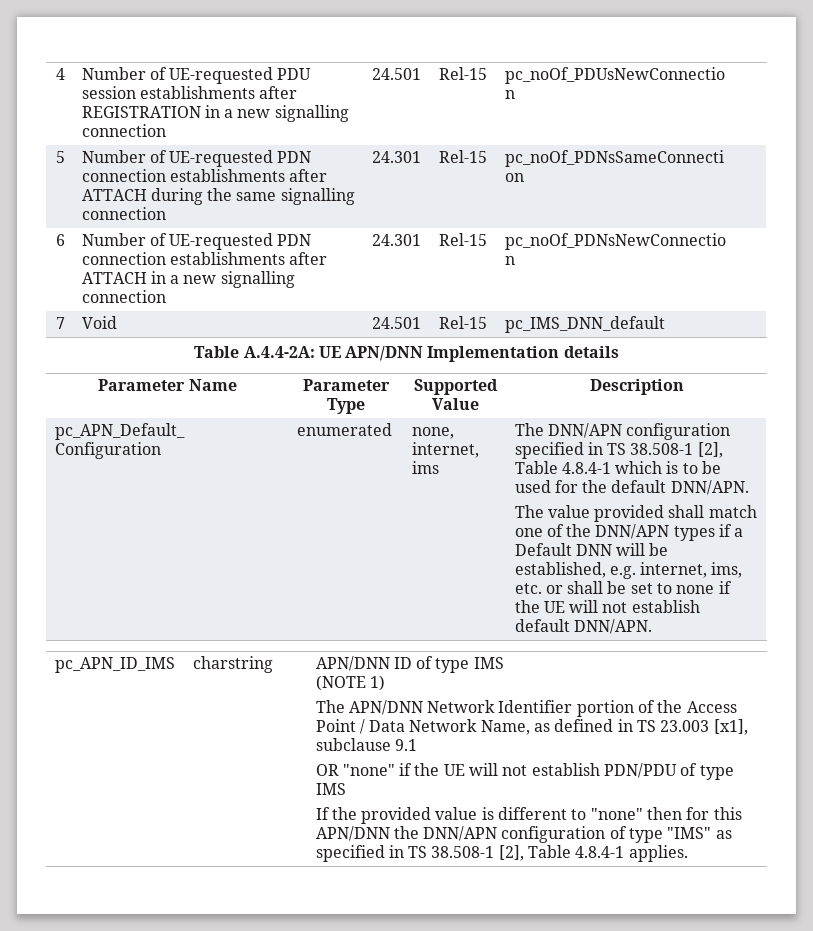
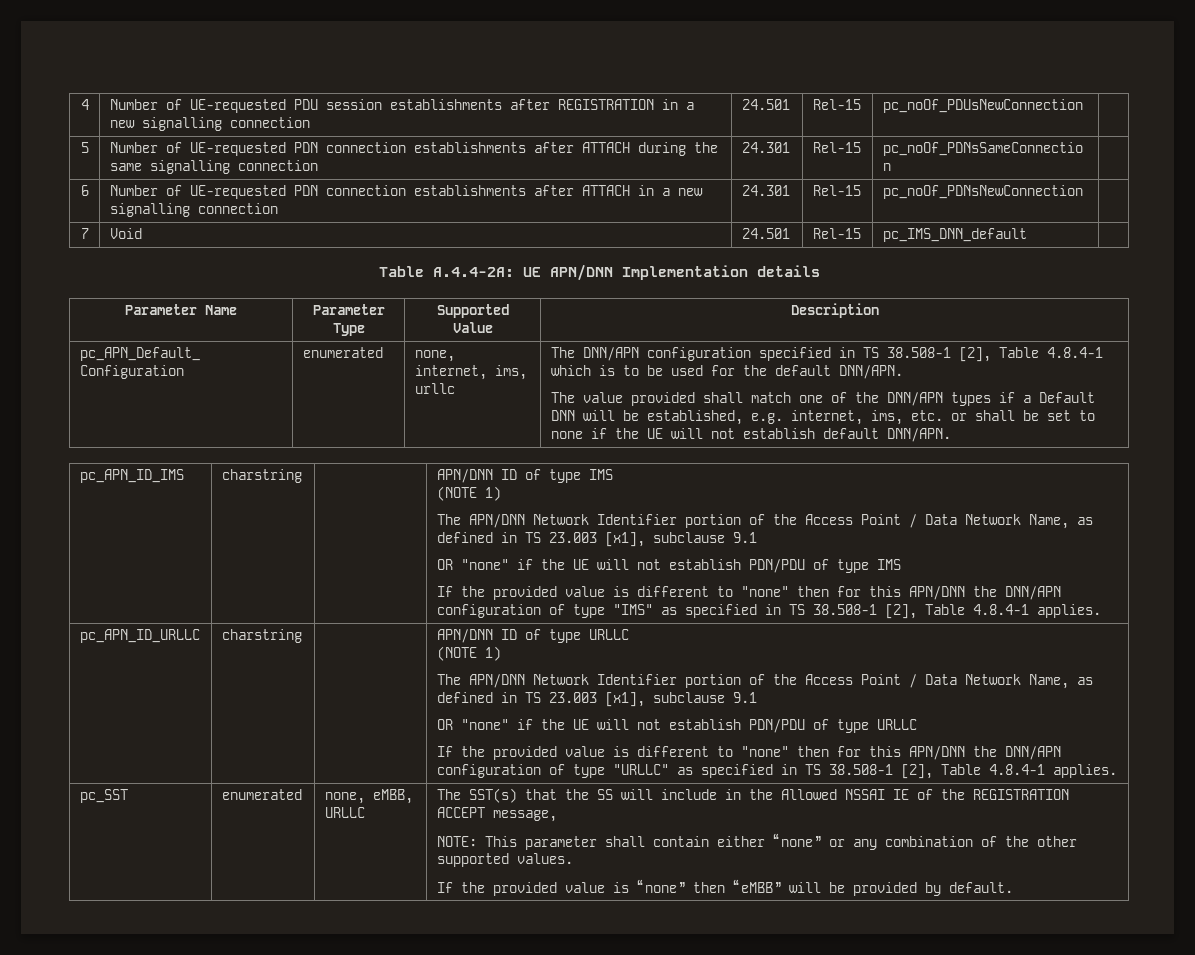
[411,461,439,474] ims -> [494,365,527,380] [414,383,455,394] ims, urllc
(688, 853) none -> [79,629,200,643] [221,629,302,643] [436,629,629,643] [436,646,501,661] [436,674,1093,689] [436,692,757,707] [436,719,917,733] [436,746,1061,760] [436,764,1117,779] [79,789,128,803] [221,789,302,800] [324,789,413,804] [324,807,365,818] [436,788,1069,803] [436,807,557,822] [436,833,1077,850] [436,853,573,867] [436,879,1013,896] // pc_APN_ID_URLLC | charstring | | APN/DNN ID of type URLLC // (NOTE 1) // The APN/DNN Network Identifier portion of the Access Point / Data Network Name, as defined in TS 23.003 [x1], subclause 9.1 // OR "none" if the UE will not establish PDN/PDU of type URLLC // If the provided value is different to "none" then for this APN/DNN the DNN/APN configuration of type "URLLC" as specified in TS 38.508-1 [2], Table 4.8.4-1 applies. // pc_SST | enumerated | none, eMBB, URLLC | The SST(s) that the SS will include in the Allowed NSSAI IE of the REGISTRATION ACCEPT message, // NOTE: This parameter shall contain either “none” or any combination of the other supported values. // If the provided value is “none” then “eMBB” will be provided by default.

